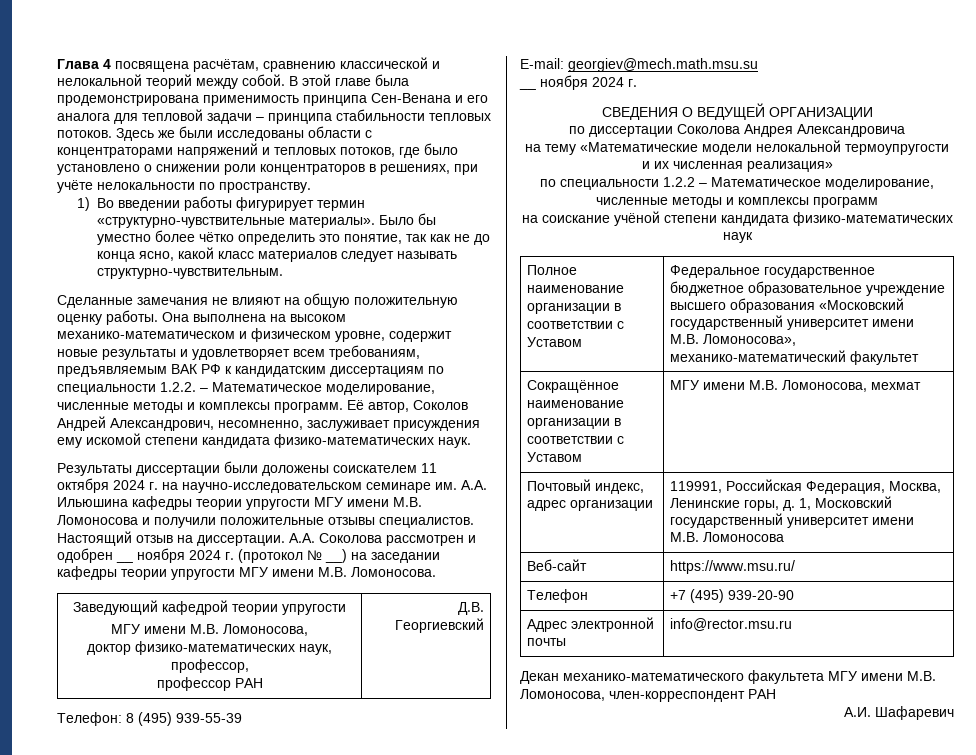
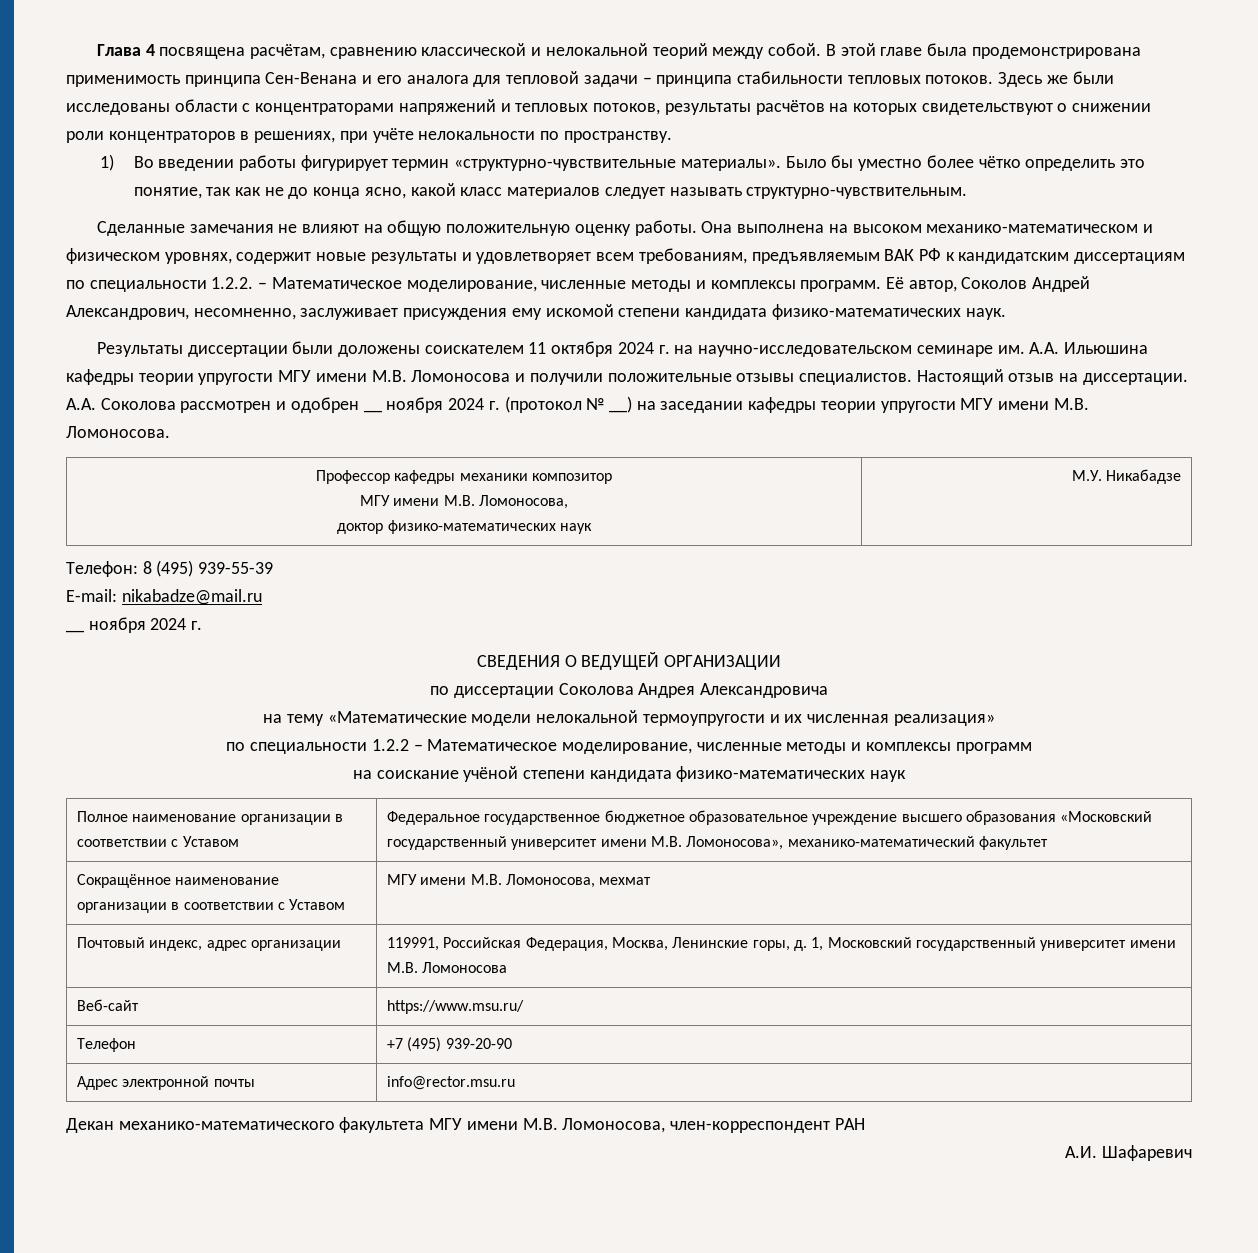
[399,143,458,158] [57,164,140,175] где было установлено -> [664,100,1053,115] результаты расчётов на которых свидетельствуют
[335,331,385,342] уровне, -> [164,252,232,264] уровнях,
[73,600,346,615] Заведующий кафедрой теории упругости -> [316,470,612,484] Профессор кафедры механики композитор
[299,644,332,655] [170,659,249,673] [156,677,263,691] [457,602,484,615] [394,618,484,633] наук, профессор, // профессор РАН | Д.В. Георгиевский -> [559,523,592,534] [1071,469,1181,484] наук | М.У. Никабадзе
[568,58,758,72] georgiev@mech.math.msu.su -> [121,589,262,605] nikabadze@mail.ru

